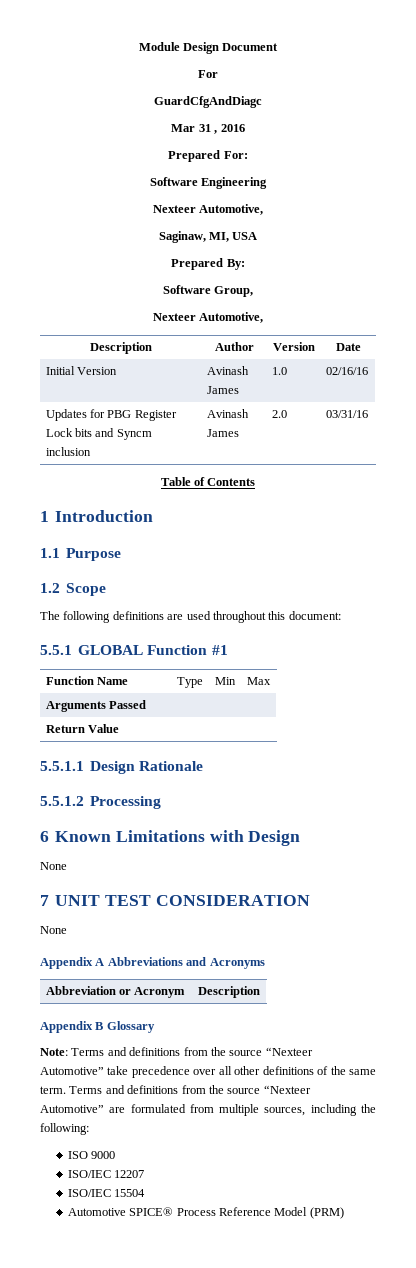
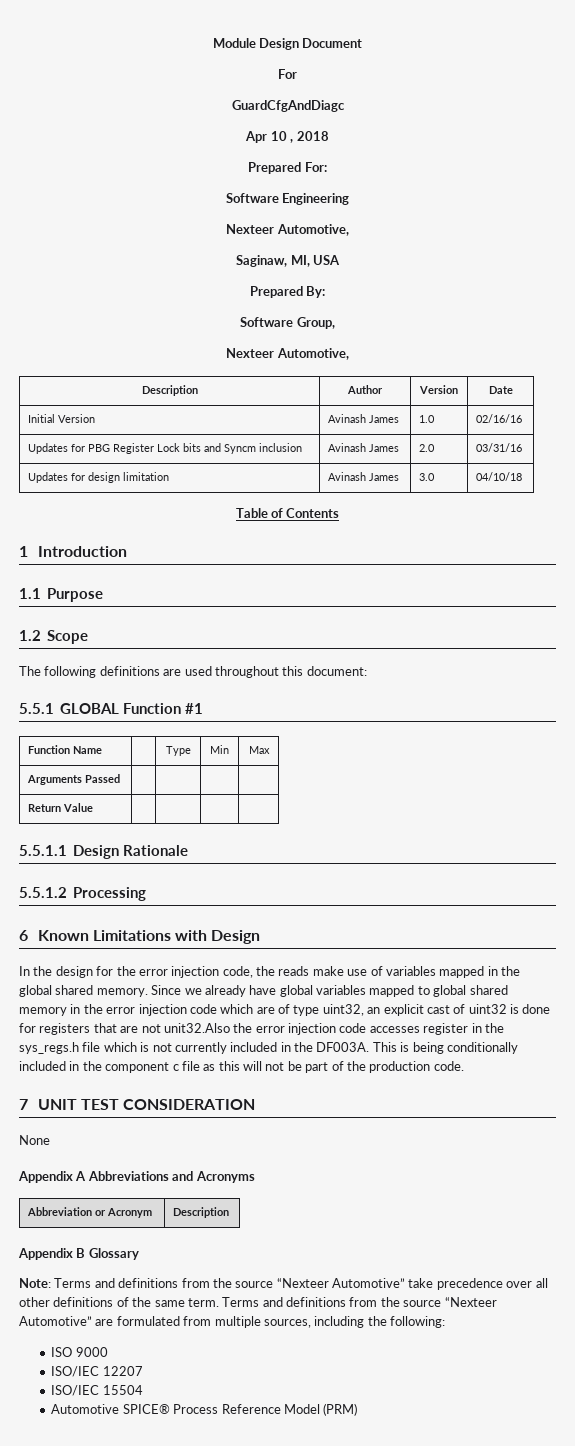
[171,124,245,134] Mar 31 , 2016 -> [245,131,329,143] Apr 10 , 2018
(368, 414) none -> [28,472,170,483] [328,472,400,481] [419,473,436,481] [476,472,523,481] // Updates for design limitation | Avinash James | 3.0 | 04/10/18
[40,862,67,870] // None -> [19,966,520,978] [19,985,508,997] [19,1004,551,1016] [19,1023,504,1035] [19,1042,518,1054] [19,1061,464,1073] // In the design for the error injection code, the reads make use of variables mapped in the global shared memory. Since we already have global variables mapped to global shared memory in the error injection code which are of type uint32, an explicit cast of uint32 is done for registers that are not unit32.Also the error injection code accesses register in the sys_regs.h file which is not currently included in the DF003A. This is being conditionally included in the component c file as this will not be part of the production code.

